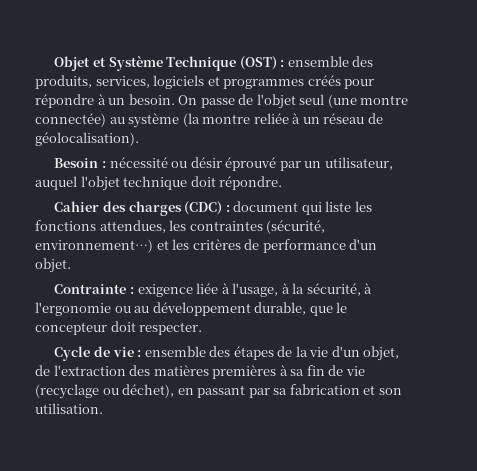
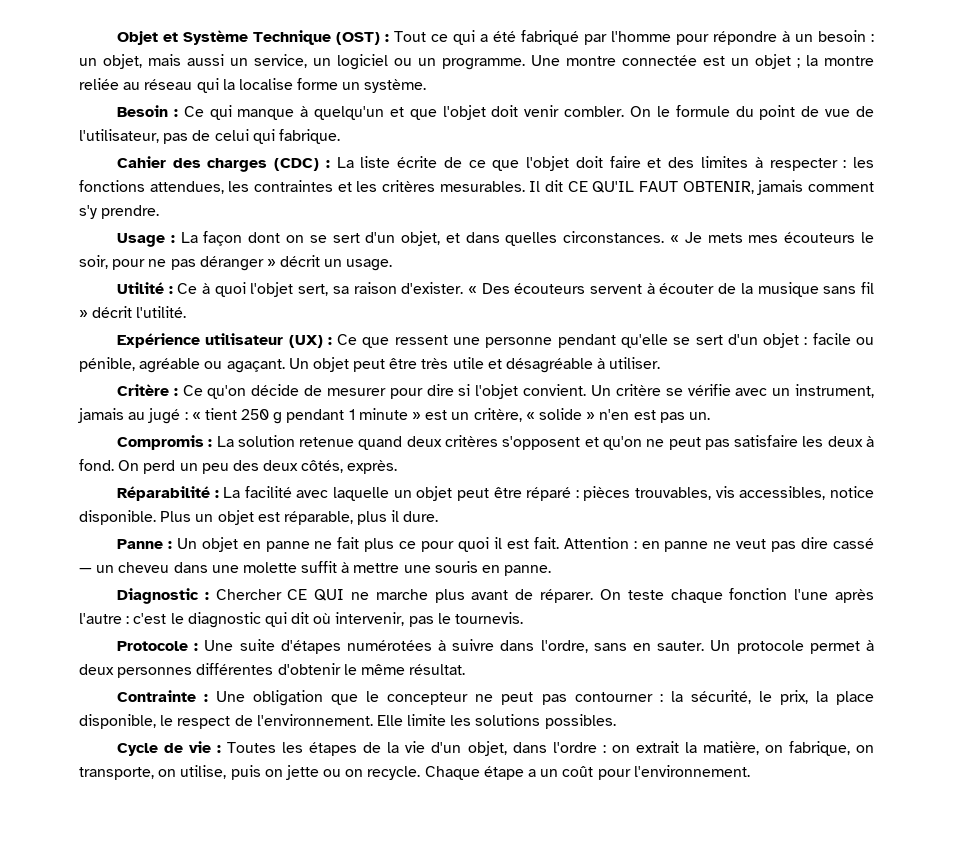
[287,56,374,67] [35,75,375,89] [35,94,409,109] [35,113,383,128] [35,132,139,146] [54,157,393,171] [35,176,283,191] ensemble des produits, services, logiciels et programmes créés pour répondre à un besoin. On passe de l'objet seul (une montre connectée) au système (la montre reliée à un réseau de géolocalisation). // Besoin : nécessité ou désir éprouvé par un utilisateur, auquel l'objet technique doit répondre. -> [393,30,874,45] [79,54,874,70] [79,78,427,93] [116,105,874,120] [79,129,340,144] Tout ce qui a été fabriqué par l'homme pour répondre à un besoin : un objet, mais aussi un service, un logiciel ou un programme. Une montre connectée est un objet ; la montre reliée au réseau qui la localise forme un système. // Besoin : Ce qui manque à quelqu'un et que l'objet doit venir combler. On le formule du point de vue de l'utilisateur, pas de celui qui fabrique.
[233,201,352,215] document qui liste -> [336,156,847,171] La liste écrite de ce que l'objet doit faire et des limites à respecter :
[266,220,326,234] [35,239,153,253] (sécurité, environnement…) -> (333, 186) none
[244,239,378,253] [35,258,71,273] [54,283,373,297] [35,302,348,316] [35,321,203,335] de performance d'un objet. // Contrainte : exigence liée à l'usage, à la sécurité, à l'ergonomie ou au développement durable, que le concepteur doit respecter. -> [439,180,874,195] [79,205,160,219] [116,231,874,247] [79,255,393,271] [116,282,874,297] [79,306,187,318] [116,333,875,348] [79,357,661,373] [116,384,874,399] [78,408,710,424] [116,435,875,450] [79,459,398,474] [116,486,874,501] [79,510,439,525] [116,537,874,552] [79,561,552,576] [116,588,874,604] [79,612,524,628] [116,639,874,654] [79,663,466,678] [116,690,875,706] [79,714,616,729] mesurables. Il dit CE QU'IL FAUT OBTENIR, jamais comment s'y prendre. // Usage : La façon dont on se sert d'un objet, et dans quelles circonstances. « Je mets mes écouteurs le soir, pour ne pas déranger » décrit un usage. // Utilité : Ce à quoi l'objet sert, sa raison d'exister. « Des écouteurs servent à écouter de la musique sans fil » décrit l'utilité. // Expérience utilisateur (UX) : Ce que ressent une personne pendant qu'elle se sert d'un objet : facile ou pénible, agréable ou agaçant. Un objet peut être très utile et désagréable à utiliser. // Critère : Ce qu'on décide de mesurer pour dire si l'objet convient. Un critère se vérifie avec un instrument, jamais au jugé : « tient 250 g pendant 1 minute » est un critère, « solide » n'en est pas un. // Compromis : La solution retenue quand deux critères s'opposent et qu'on ne peut pas satisfaire les deux à fond. On perd un peu des deux côtés, exprès. // Réparabilité : La facilité avec laquelle un objet peut être réparé : pièces trouvables, vis accessibles, notice disponible. Plus un objet est réparable, plus il dure. // Panne : Un objet en panne ne fait plus ce pour quoi il est fait. Attention : en panne ne veut pas dire cassé — un cheveu dans une molette suffit à mettre une souris en panne. // Diagnostic : Chercher CE QUI ne marche plus avant de réparer. On teste chaque fonction l'une après l'autre : c'est le diagnostic qui dit où intervenir, pas le tournevis. // Protocole : Une suite d'étapes numérotées à suivre dans l'ordre, sans en sauter. Un protocole permet à deux personnes différentes d'obtenir le même résultat. // Contrainte : Une obligation que le concepteur ne peut pas contourner : la sécurité, le prix, la place disponible, le respect de l'environnement. Elle limite les solutions possibles.
[144,346,231,357] ensemble des -> [227,742,304,753] Toutes les
[35,365,365,379] [35,384,402,399] [35,403,103,414] de l'extraction des matières premières à sa fin de vie (recyclage ou déchet), en passant par sa fabrication et son utilisation. -> [512,741,874,756] [79,765,750,780] dans l'ordre : on extrait la matière, on fabrique, on transporte, on utilise, puis on jette ou on recycle. Chaque étape a un coût pour l'environnement.

